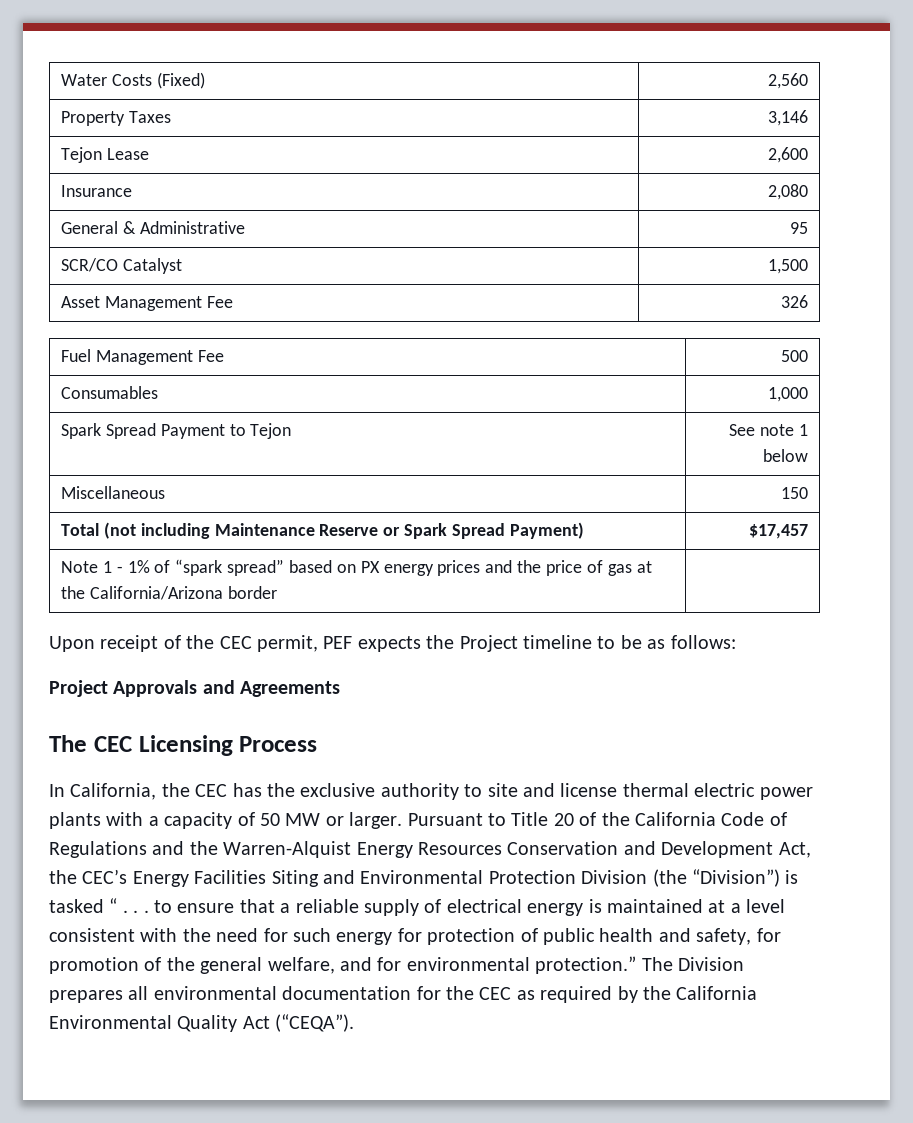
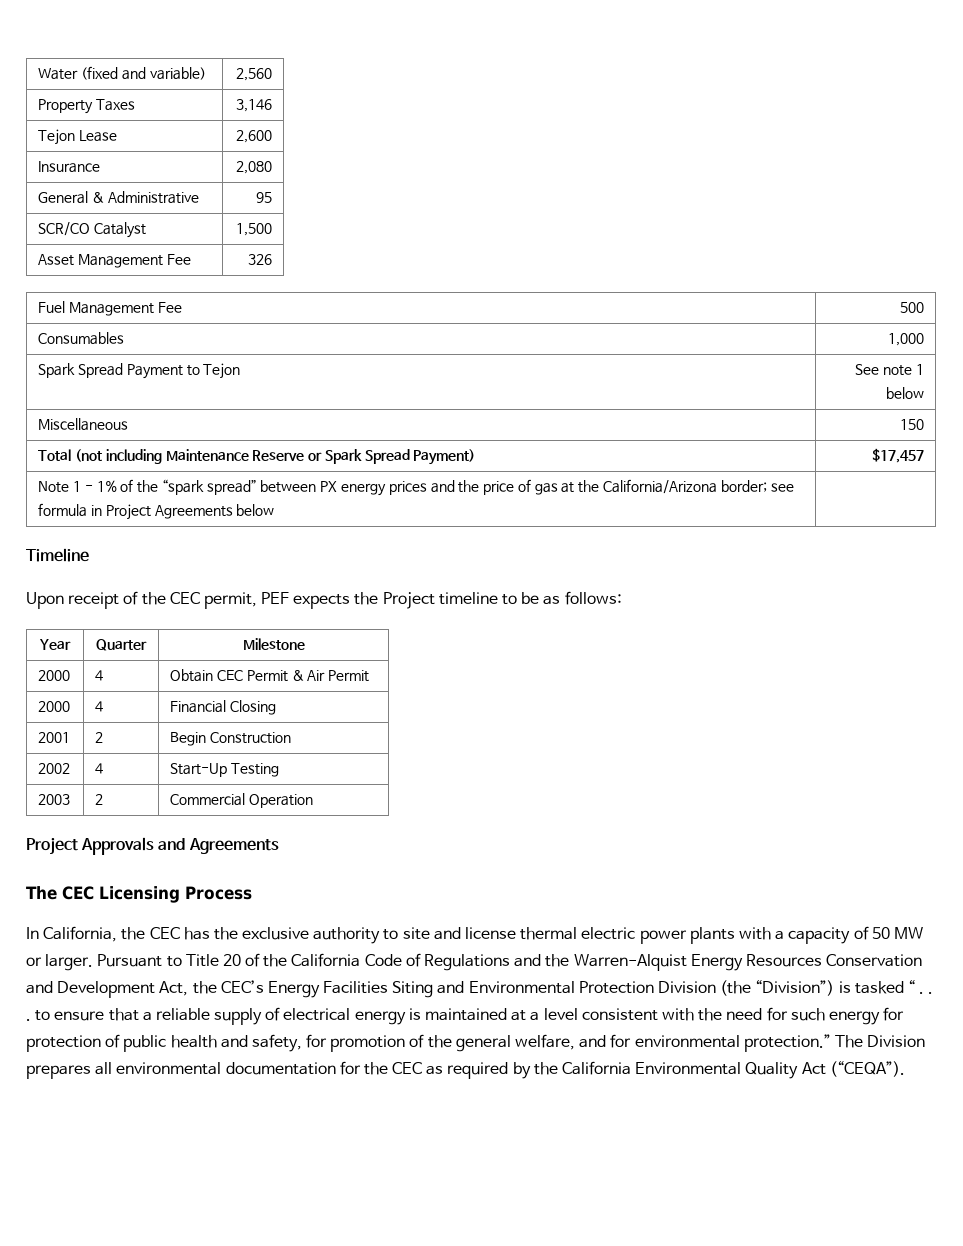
[111,72,205,89] Costs (Fixed) -> [80,66,206,80] (fixed and variable)
(171, 566) none -> [137,480,159,493] the
[289,560,356,573] based on -> [260,480,317,493] between
[227,586,277,599] border | -> [720,480,794,492] [38,503,275,520] [26,548,89,562] border; see formula in Project Agreements below | // Timeline
(736, 642) none -> [39,639,71,650] [96,639,147,651] [242,638,305,650] [38,670,71,681] [95,670,104,681] [170,669,370,682] [38,701,71,712] [95,701,104,712] [170,700,276,715] [38,732,71,743] [95,732,104,743] [170,732,291,746] [38,763,71,774] [95,763,104,774] [170,763,279,777] [38,794,71,805] [95,794,104,805] [170,793,313,808] // Year | Quarter | Milestone // 2000 | 4 | Obtain CEC Permit & Air Permit // 2000 | 4 | Financial Closing // 2001 | 2 | Begin Construction // 2002 | 4 | Start-Up Testing // 2003 | 2 | Commercial Operation

